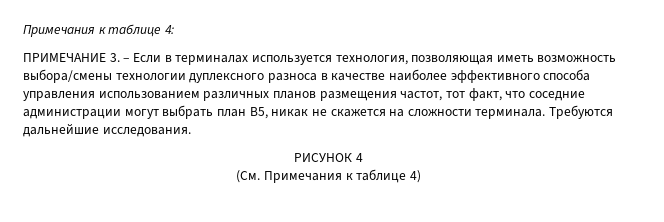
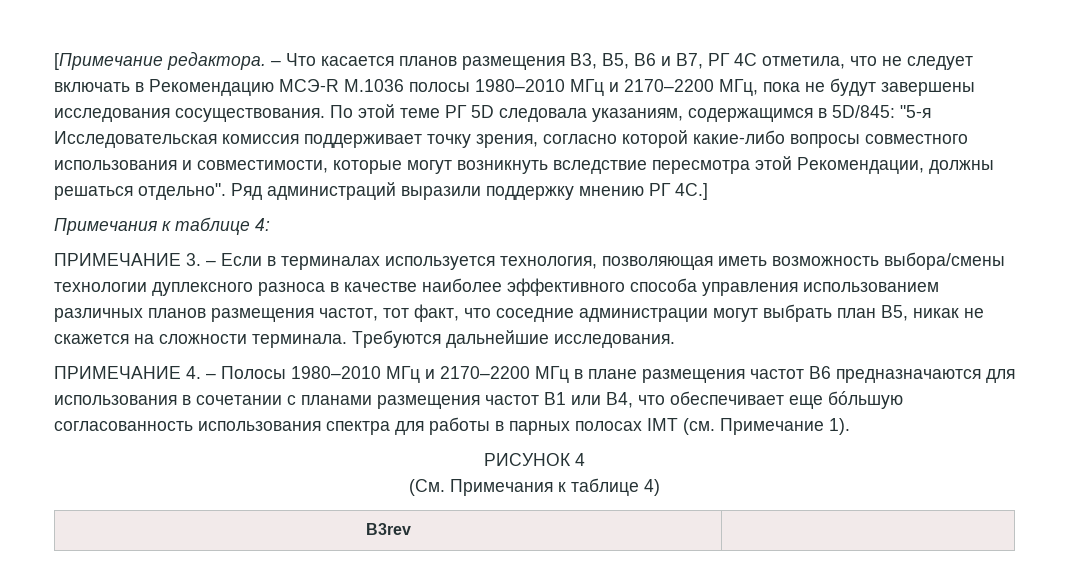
(23, 31) none -> [54,52,973,70] [54,78,975,96] [54,104,931,122] [54,130,968,148] [54,156,994,174] [54,182,708,200] [Примечание редактора. – Что касается планов размещения B3, B5, B6 и B7, РГ 4C отметила, что не следует включать в Рекомендацию МСЭ-R M.1036 полосы 1980–2010 МГц и 2170–2200 МГц, пока не будут завершены исследования сосуществования. По этой теме РГ 5D следовала указаниям, содержащимся в 5D/845: "5-я Исследовательская комиссия поддерживает точку зрения, согласно которой какие-либо вопросы совместного использования и совместимости, которые могут возникнуть вследствие пересмотра этой Рекомендации, должны решаться отдельно". Ряд администраций выразили поддержку мнению РГ 4C.] //
(191, 132) none -> [54,366,1015,383] [54,391,903,409] [54,417,850,435] // ПРИМЕЧАНИЕ 4. – Полосы 1980–2010 МГц и 2170–2200 МГц в плане размещения частот B6 предназначаются для использования в сочетании с планами размещения частот B1 или B4, что обеспечивает еще бóльшую согласованность использования спектра для работы в парных полосах IMT (см. Примечание 1).
(421, 176) none -> [365,523,411,535] // B3rev |

